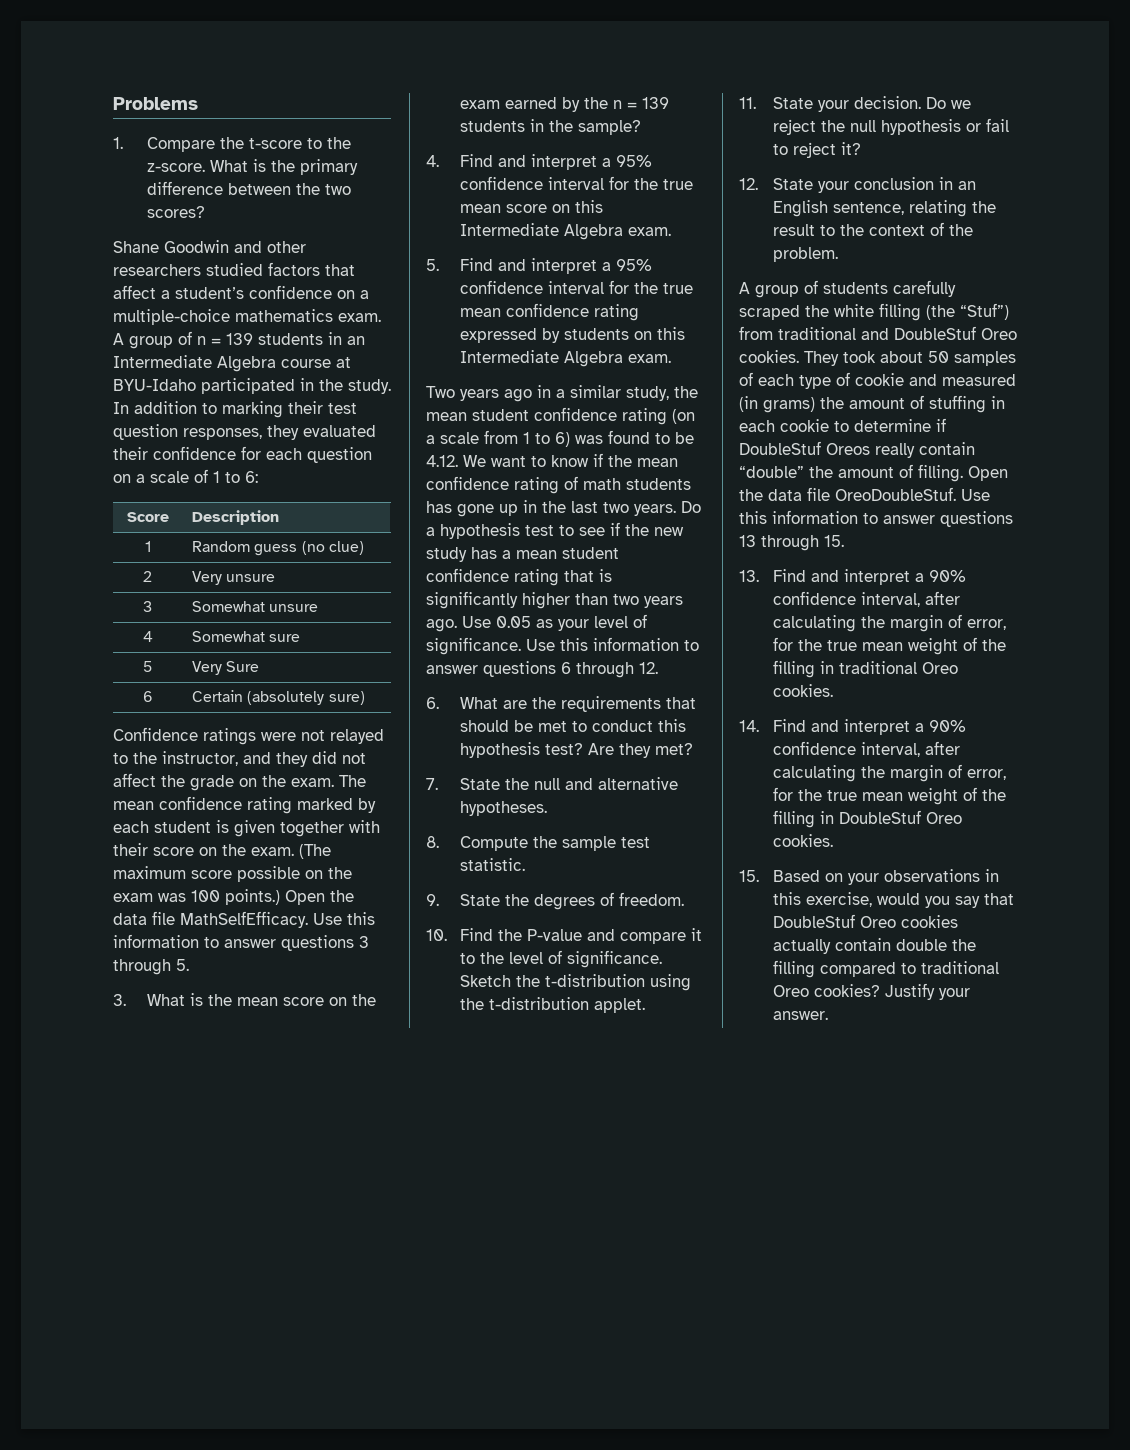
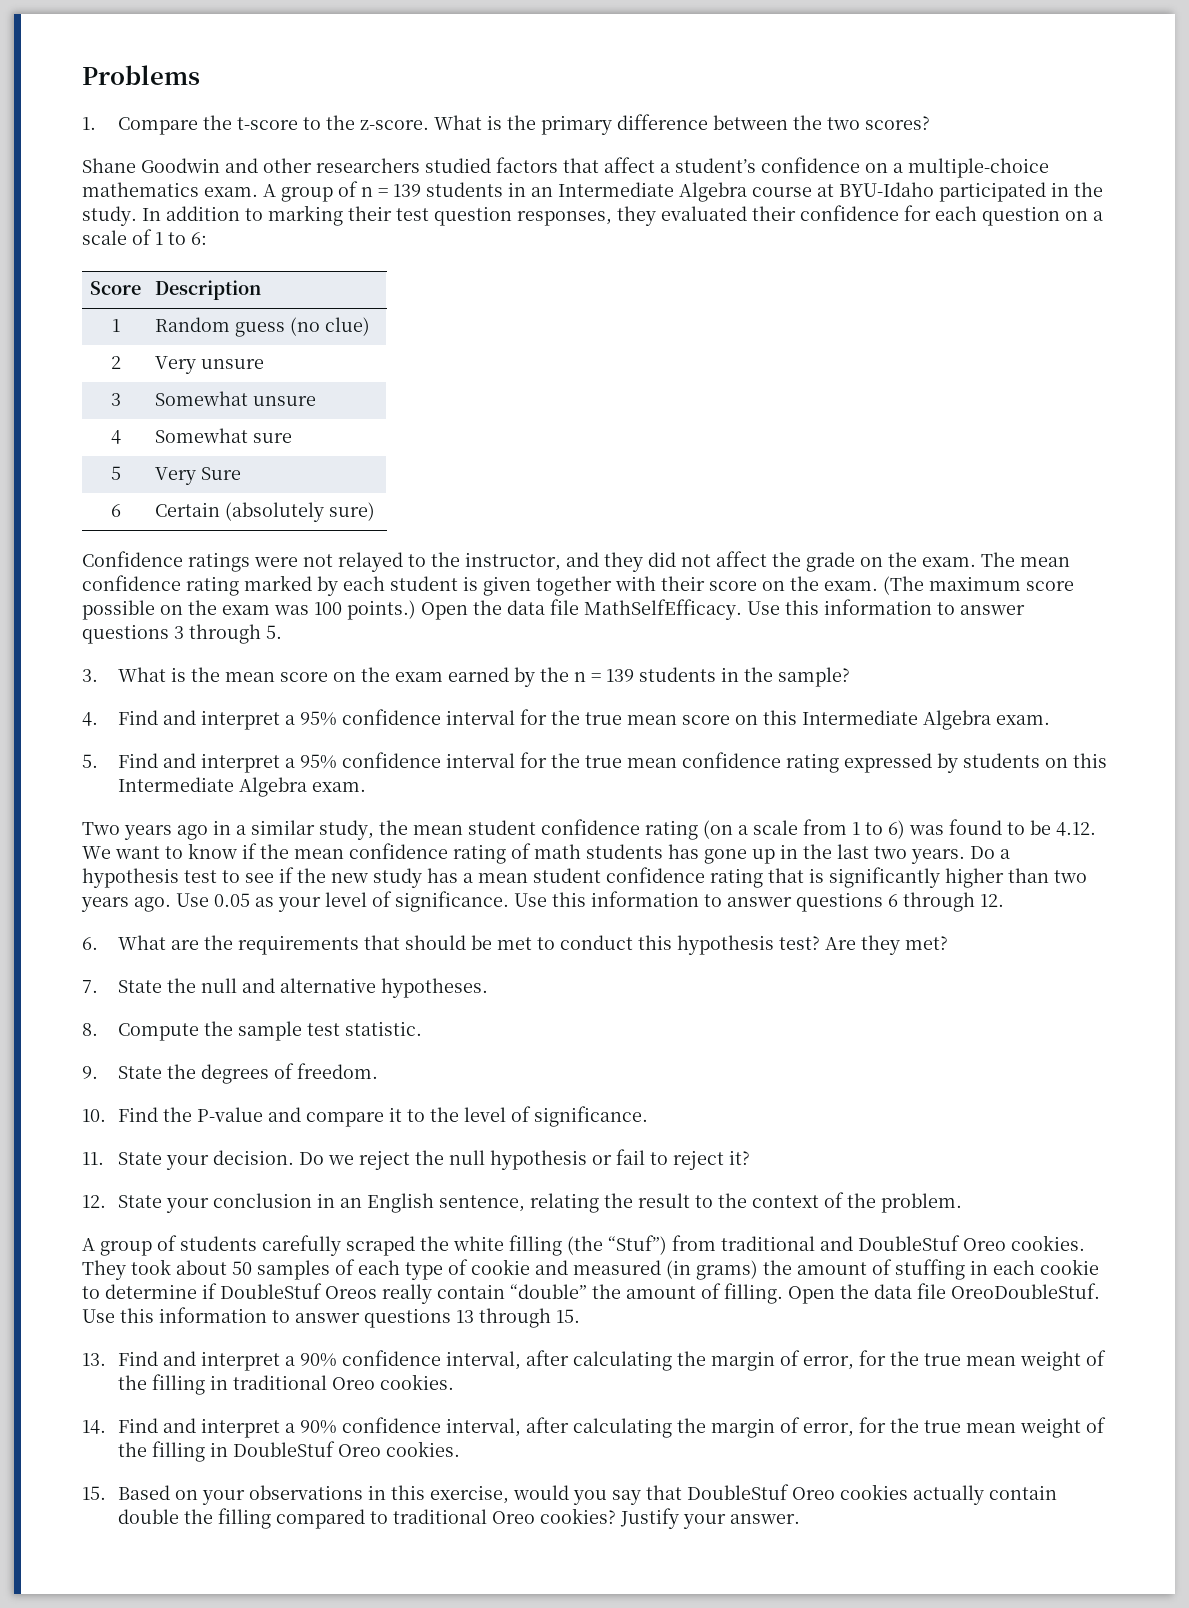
[459,974,691,991] [459,997,645,1013] Sketch the t-distribution using the t-distribution applet. -> (648, 1116) none

